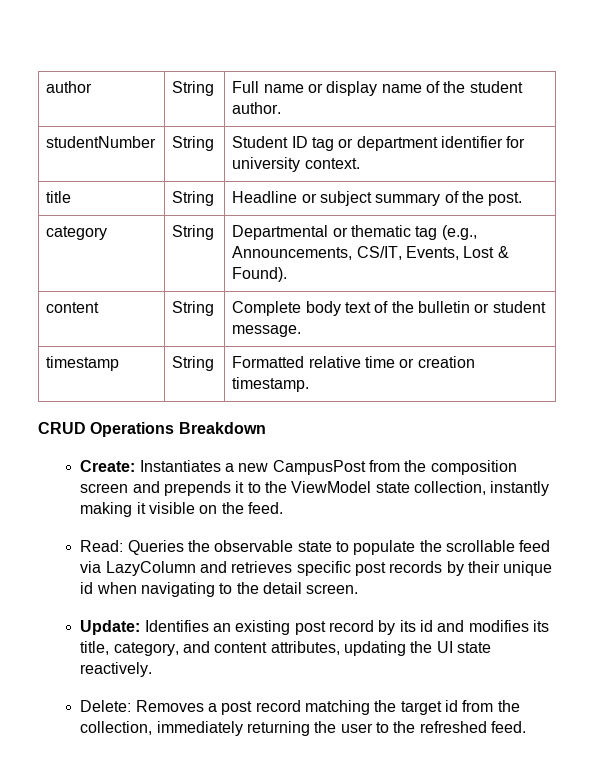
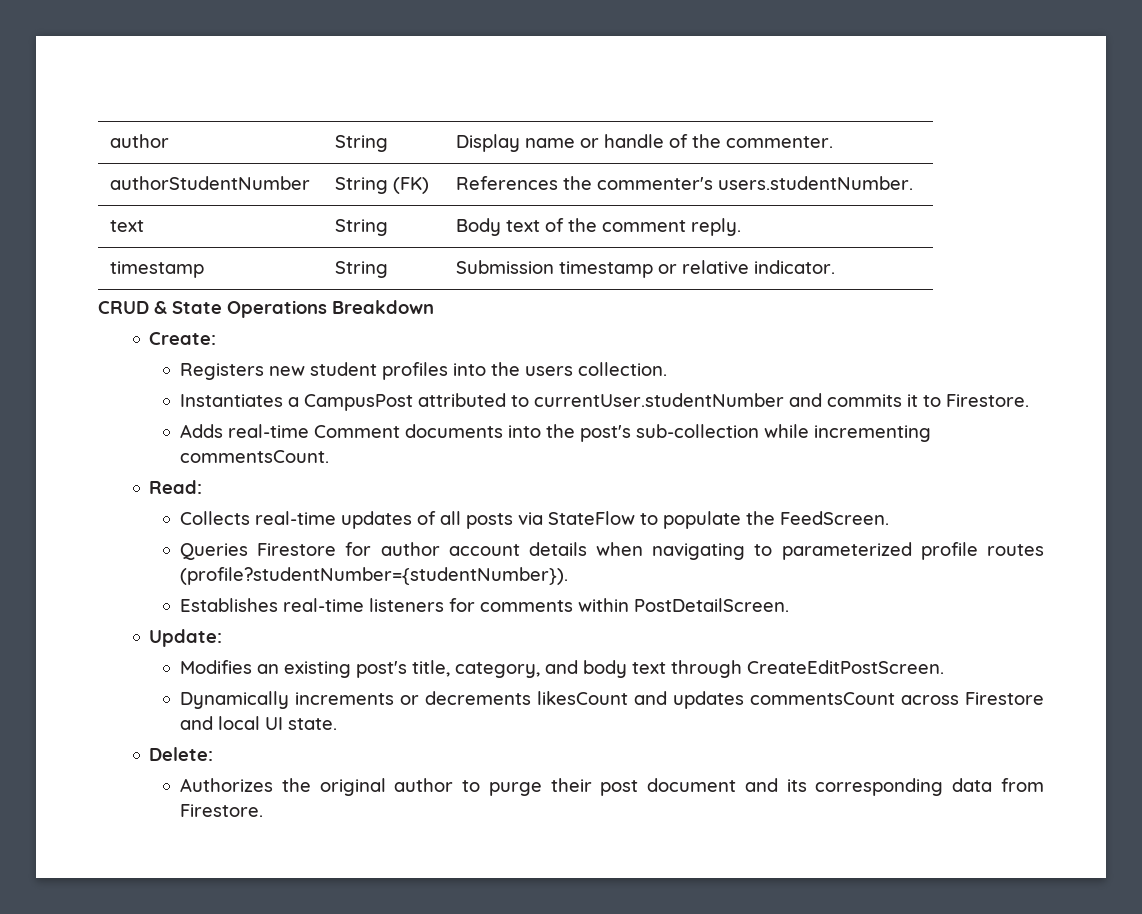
[232,81,260,93] Full -> [456,134,521,152] Display
[326,81,523,96] [232,102,282,114] [46,136,157,148] [172,136,215,151] [232,136,526,151] [232,157,360,172] [46,191,72,203] [172,191,215,206] [232,191,523,206] [46,226,108,240] [172,225,215,240] [232,225,477,240] [232,246,509,260] [232,267,288,282] [46,302,100,313] [172,301,215,316] [232,301,546,316] [232,325,302,337] [46,356,120,371] [172,356,215,371] [232,356,475,368] [232,377,310,392] display name of the student author. // studentNumber | String | Student ID tag or department identifier for university context. // title | String | Headline or subject summary of the post. // category | String | Departmental or thematic tag (e.g., Announcements, CS/IT, Events, Lost & Found). // content | String | Complete body text of the bulletin or student message. // timestamp | String | Formatted relative time or creation timestamp. -> [604,134,834,148] [110,176,311,190] [335,177,430,194] [456,176,914,190] [110,220,145,232] [335,219,389,236] [456,218,742,236] [110,261,205,278] [335,261,389,278] [456,260,836,278] handle of the commenter. // authorStudentNumber | String (FK) | References the commenter's users.studentNumber. // text | String | Body text of the comment reply. // timestamp | String | Submission timestamp or relative indicator.
(86, 428) none -> [154,301,222,314] & State
[139,460,517,475] [80,481,550,496] [80,502,283,517] [80,540,551,555] [80,561,553,576] [80,582,359,597] Instantiates a new CampusPost from the composition screen and prepends it to the ViewModel state collection, instantly making it visible on the feed. // Read: Queries the observable state to populate the scrollable feed via LazyColumn and retrieves specific post records by their unique id when navigating to the detail screen. -> [180,362,668,380] [180,393,1030,411] [180,424,932,442] [180,450,330,463] [149,480,203,494] [180,511,890,529] [180,542,1045,560] [180,567,569,585] [180,598,790,612] // Registers new student profiles into the users collection. // Instantiates a CampusPost attributed to currentUser.studentNumber and commits it to Firestore. // Adds real-time Comment documents into the post's sub-collection while incrementing commentsCount. // Read: // Collects real-time updates of all posts via StateFlow to populate the FeedScreen. // Queries Firestore for author account details when navigating to parameterized profile routes (profile?studentNumber={studentNumber}). // Establishes real-time listeners for comments within PostDetailScreen.
[144,620,209,632] Identifies -> [180,660,253,674] // Modifies
[294,620,549,635] [80,641,491,656] [80,662,153,677] [80,700,520,715] [80,721,526,736] post record by its id and modifies its title, category, and content attributes, updating the UI state reactively. // Delete: Removes a post record matching the target id from the collection, immediately returning the user to the refreshed feed. -> [356,660,945,678] [180,691,1044,709] [180,716,338,730] [149,747,214,761] [180,778,1044,796] [180,804,264,817] post's title, category, and body text through CreateEditPostScreen. // Dynamically increments or decrements likesCount and updates commentsCount across Firestore and local UI state. // Delete: // Authorizes the original author to purge their post document and its corresponding data from Firestore.

